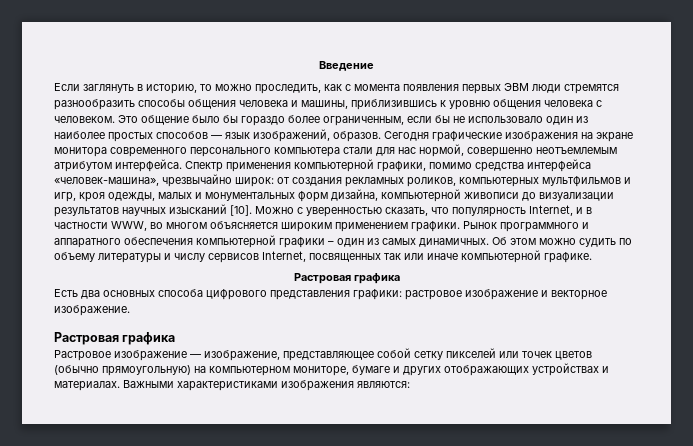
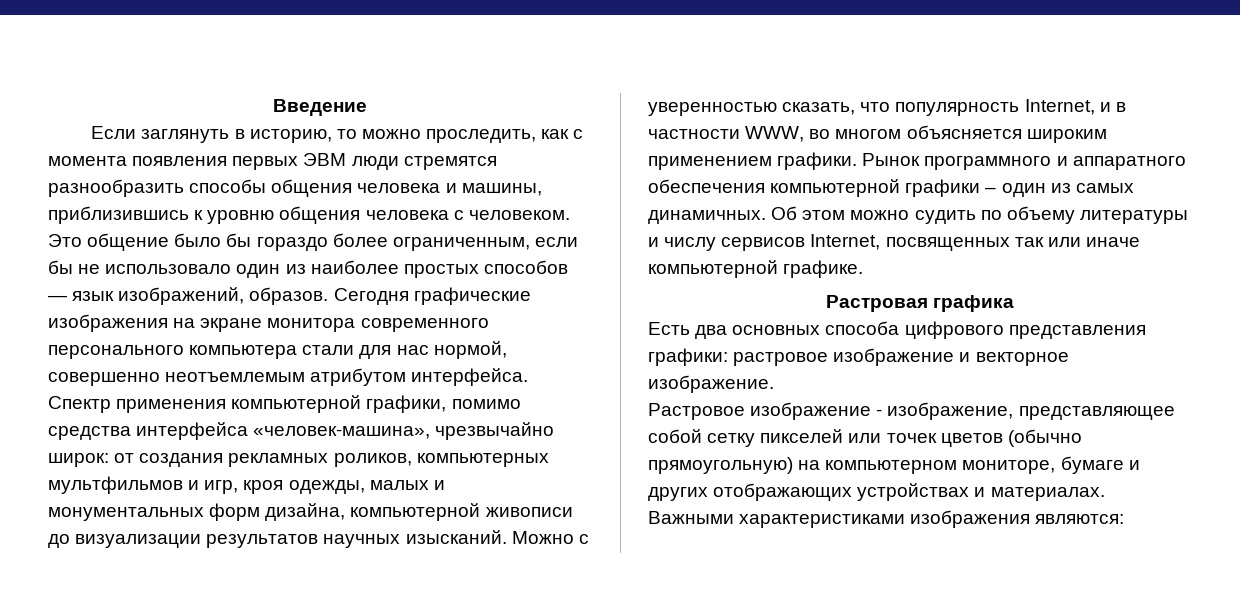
[169,204,252,216] изысканий [10]. -> [405,530,507,544] изысканий.
[54,332,176,345] // Растровая графика -> (774, 384) none
[190,354,201,358] — -> [876,409,883,416] -

